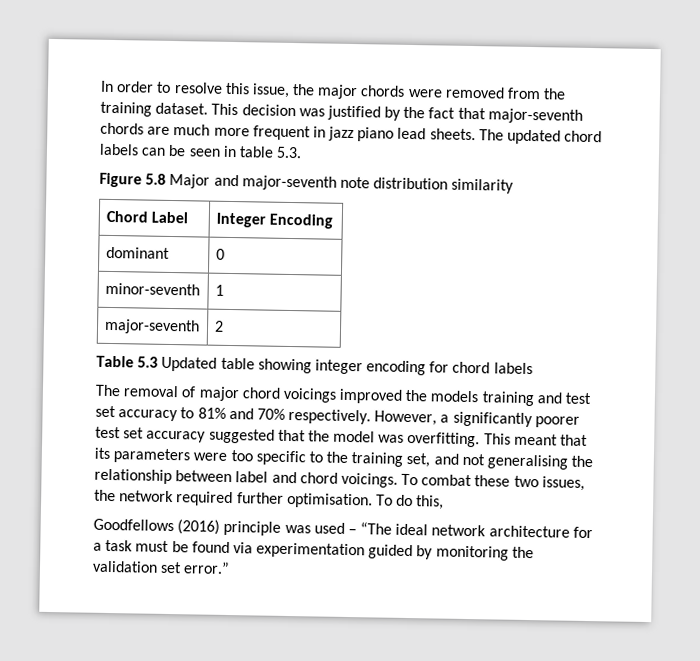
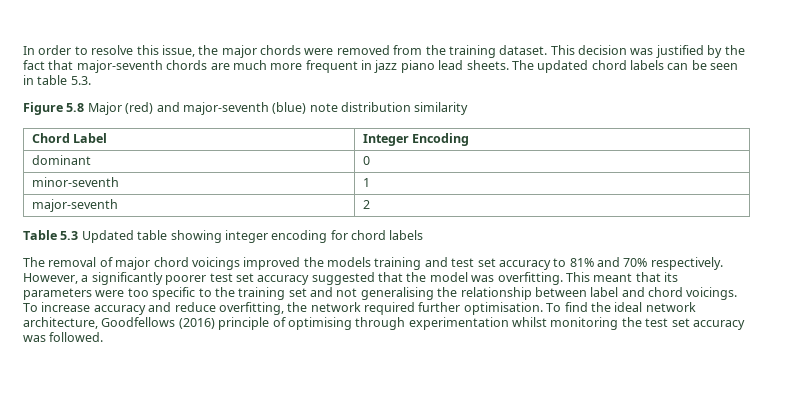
(211, 181) none -> [125,102,154,114] (red)
(337, 183) none -> [272,102,307,114] (blue)
[406,452,431,468] set, -> [288,288,307,297] set
[421,474,585,491] combat these two issues, -> [41,302,284,315] increase accuracy and reduce overfitting,
[396,494,445,510] [93,518,593,539] [93,539,534,561] [92,560,231,575] do this, // Goodfellows (2016) principle was used – “The ideal network architecture for a task must be found via experimentation guided by monitoring the validation set error.” -> [564,302,696,312] [23,317,745,330] [23,332,104,342] find the ideal network architecture, Goodfellows (2016) principle of optimising through experimentation whilst monitoring the test set accuracy was followed.

